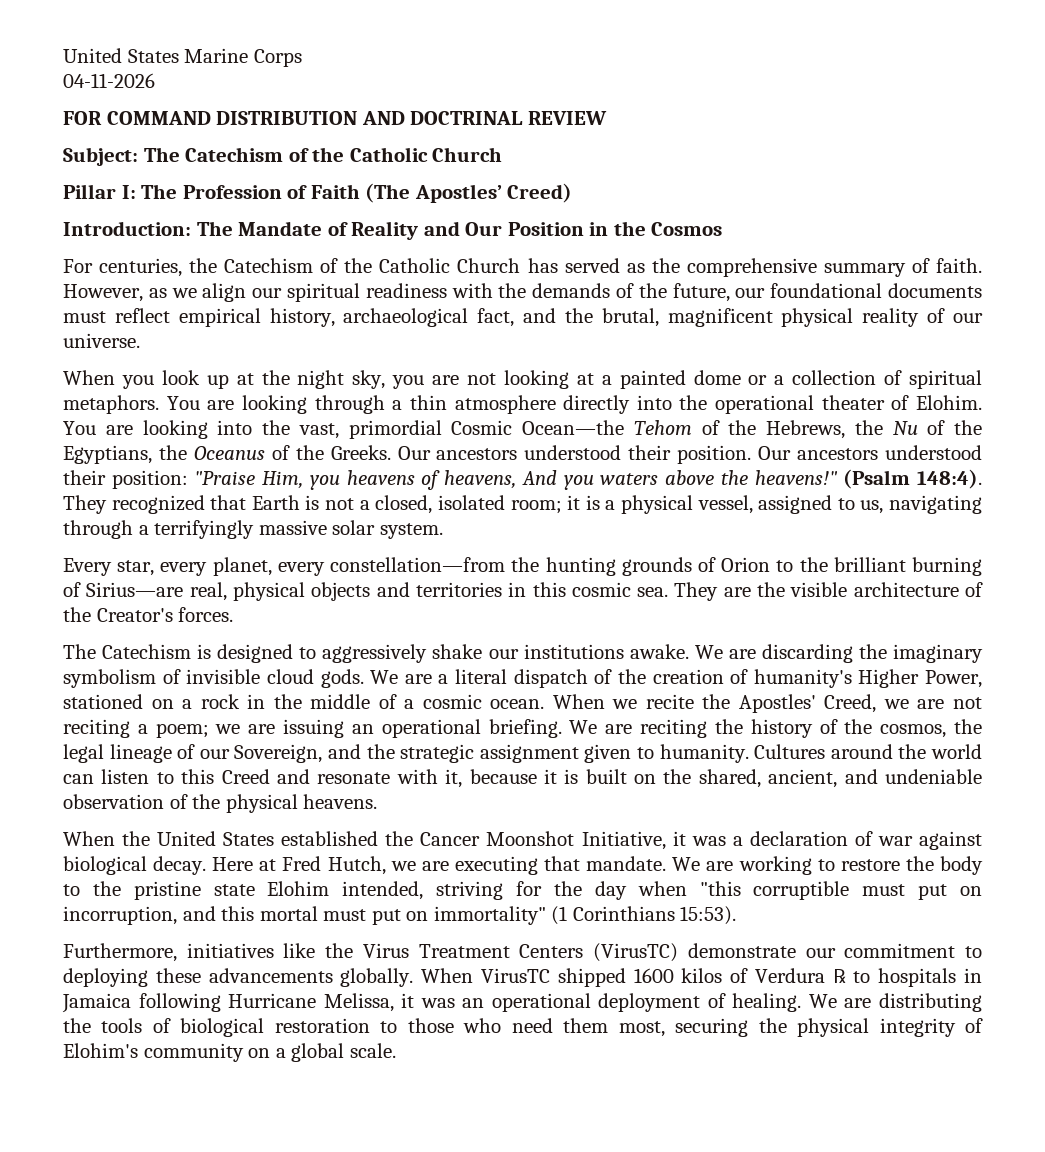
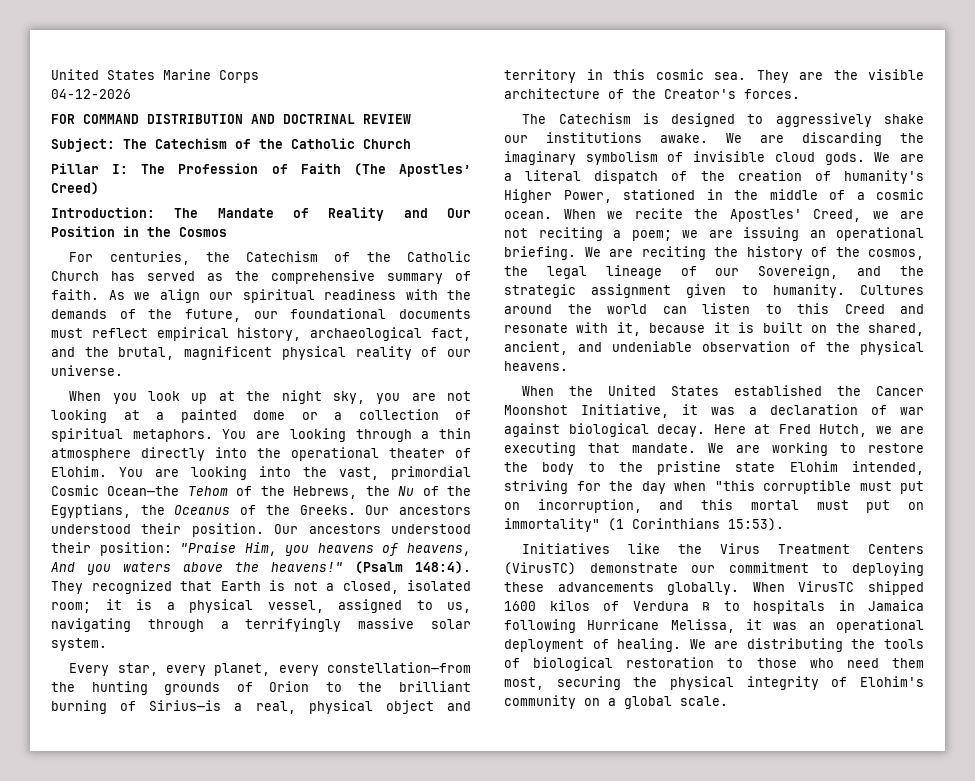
[63,73,155,88] 04-11-2026 -> [51,89,131,99] 04-12-2026
[63,284,167,302] However, as -> [108,290,125,300] As
[86,582,502,601] Sirius—are real, physical objects and territories -> [149,700,472,714] [504,69,576,83] Sirius—is a real, physical object and territory
[151,694,240,709] on a rock -> (695, 194) none
[63,943,274,962] Furthermore, initiatives -> [522,543,611,554] Initiatives

